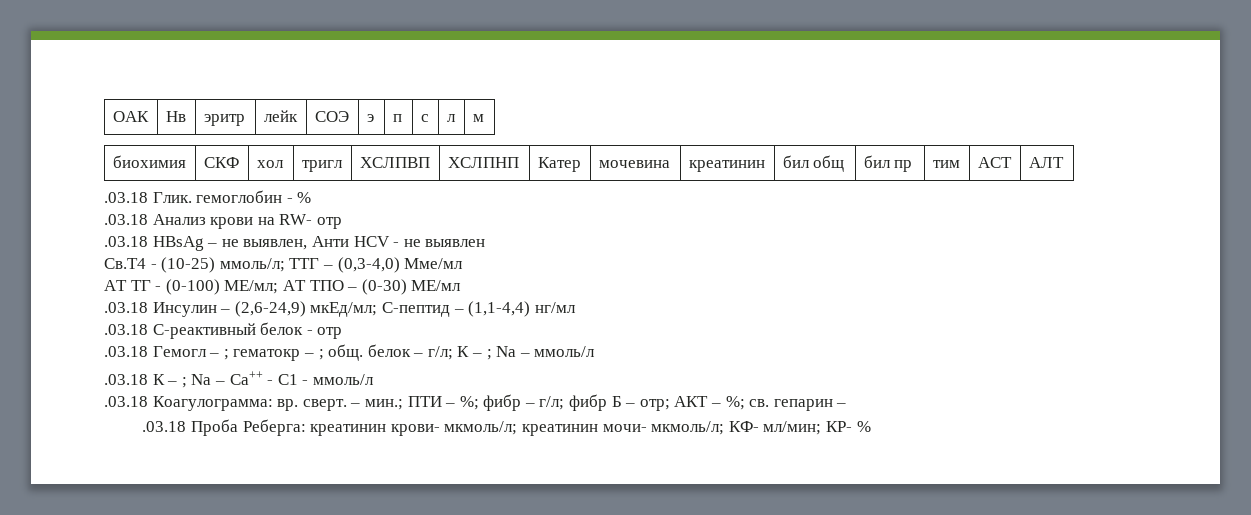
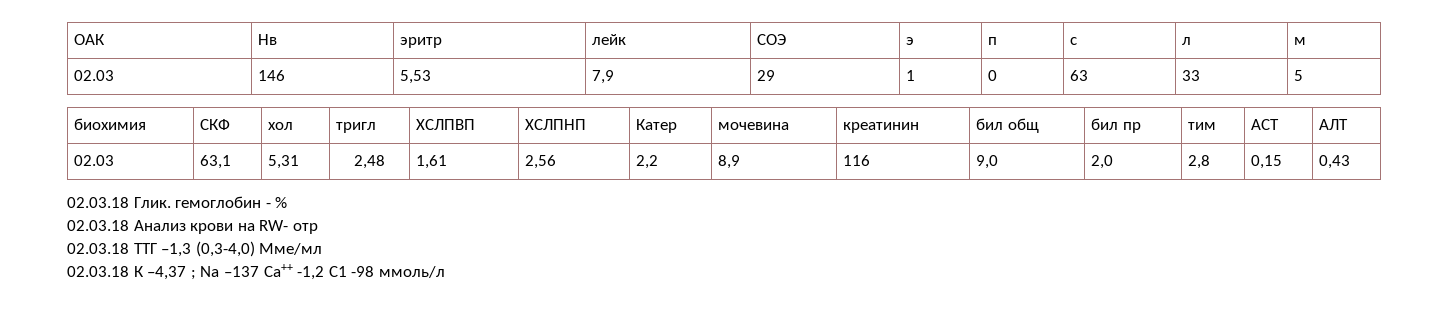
(484, 118) none -> [74,70,115,81] [258,70,286,81] [400,70,432,84] [592,70,615,84] [757,70,776,81] [906,70,916,81] [988,70,998,81] [1070,70,1089,81] [1182,70,1201,81] [1294,70,1304,81] // 02.03 | 146 | 5,53 | 7,9 | 29 | 1 | 0 | 63 | 33 | 5
[104,192,148,203] // .03.18 -> [74,155,115,166] [200,155,232,169] [268,155,300,169] [354,155,385,169] [416,155,448,169] [525,155,557,169] [636,155,659,169] [718,155,741,169] [843,155,871,166] [976,155,999,169] [1091,155,1114,169] [1188,155,1211,169] [1251,155,1283,169] [1319,155,1351,169] [67,197,129,208] // 02.03 | 63,1 | 5,31 | 2,48 | 1,61 | 2,56 | 2,2 | 8,9 | 116 | 9,0 | 2,0 | 2,8 | 0,15 | 0,43 // 02.03.18
[104,214,148,225] .03.18 -> [67,220,129,231] 02.03.18
[104,236,486,251] [104,257,464,273] [104,279,462,295] [104,301,576,317] [104,322,343,339] [104,344,596,361] [104,371,374,388] [104,394,847,411] [142,419,871,436] .03.18 НВsАg – не выявлен, Анти НСV - не выявлен // Св.Т4 - (10-25) ммоль/л; ТТГ – (0,3-4,0) Мме/мл // АТ ТГ - (0-100) МЕ/мл; АТ ТПО – (0-30) МЕ/мл // .03.18 Инсулин – (2,6-24,9) мкЕд/мл; С-пептид – (1,1-4,4) нг/мл // .03.18 С-реактивный белок - отр // .03.18 Гемогл – ; гематокр – ; общ. белок – г/л; К – ; Nа – ммоль/л // .03.18 К – ; Nа – Са++ - С1 - ммоль/л // .03.18 Коагулограмма: вр. сверт. – мин.; ПТИ – %; фибр – г/л; фибр Б – отр; АКТ – %; св. гепарин – // .03.18 Проба Реберга: креатинин крови- мкмоль/л; креатинин мочи- мкмоль/л; КФ- мл/мин; КР- % -> [67,241,323,257] [67,264,445,280] 02.03.18 ТТГ –1,3 (0,3-4,0) Мме/мл // 02.03.18 К –4,37 ; Nа –137 Са++ -1,2 С1 -98 ммоль/л

